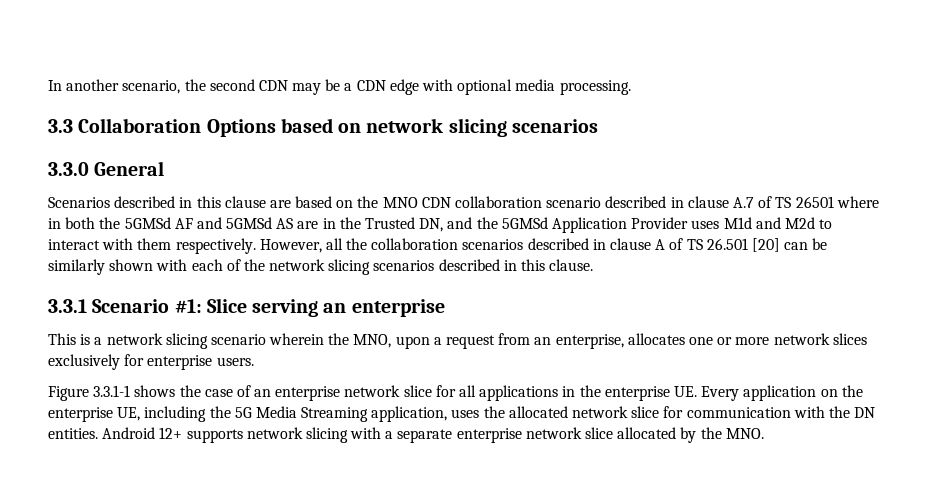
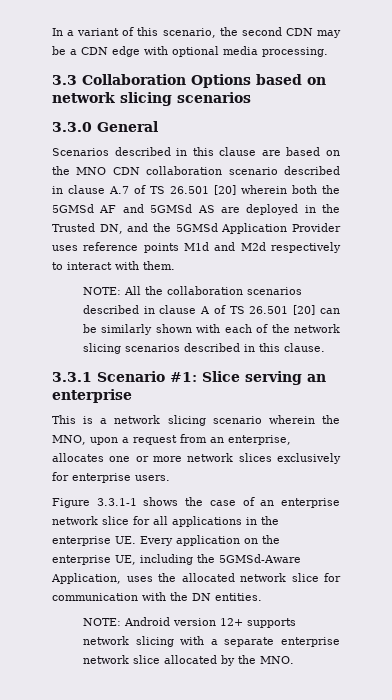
[66,79,120,91] another -> [67,27,159,36] a variant of this
[795,196,879,208] [48,218,61,229] 26501 where in -> [170,185,287,195] 26.501 [20] wherein
(319, 225) none -> [246,204,299,215] deployed
(720, 224) none -> [83,242,179,253] reference points
(815, 223) none -> [271,242,341,253] respectively
[137,238,343,254] them respectively. However, all -> [143,261,175,270] [82,286,141,295] them. // NOTE: All
[234,406,448,422] 5G Media Streaming application, -> [219,554,301,563] [51,573,121,584] 5GMSd-Aware Application,
[102,427,156,439] Android -> [82,617,216,626] // NOTE: Android version

